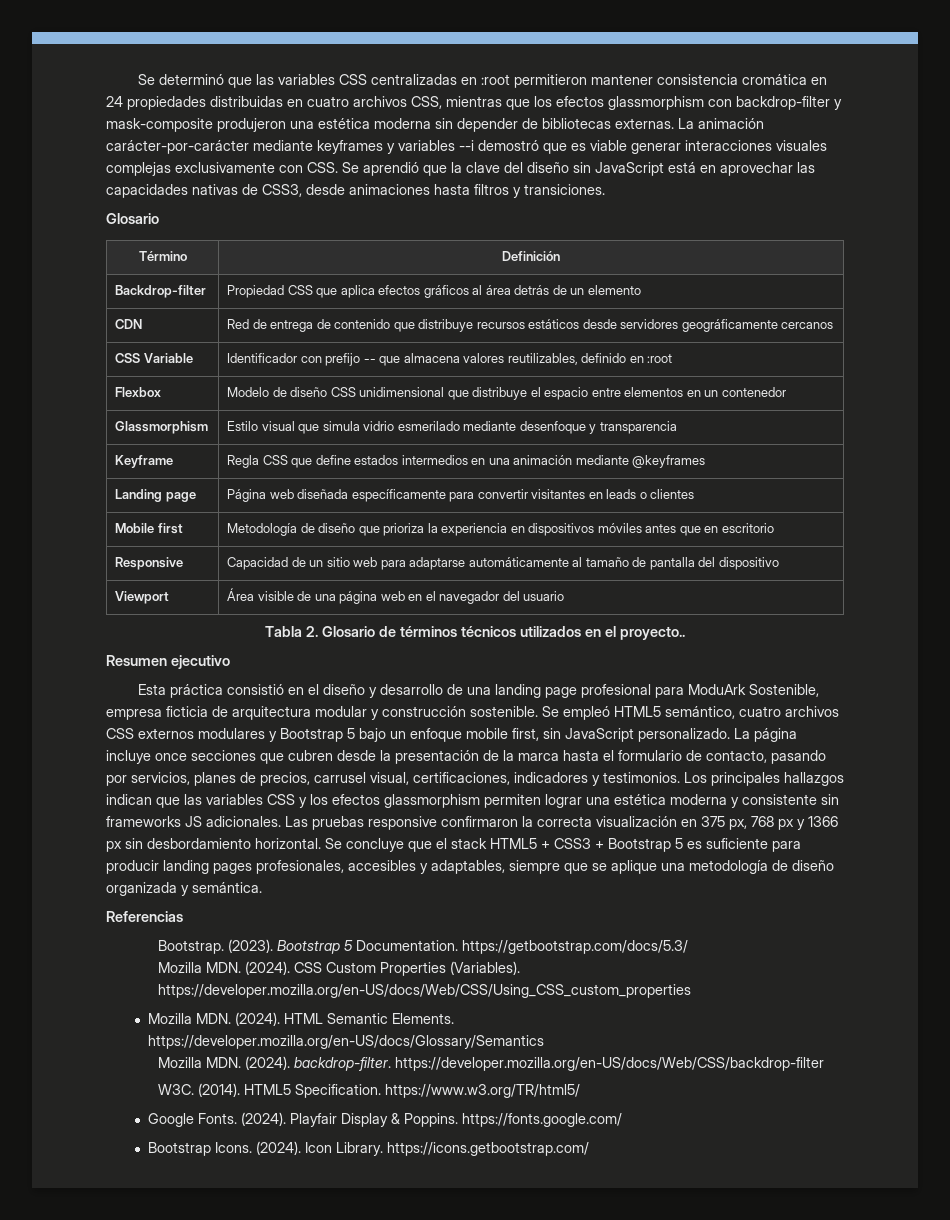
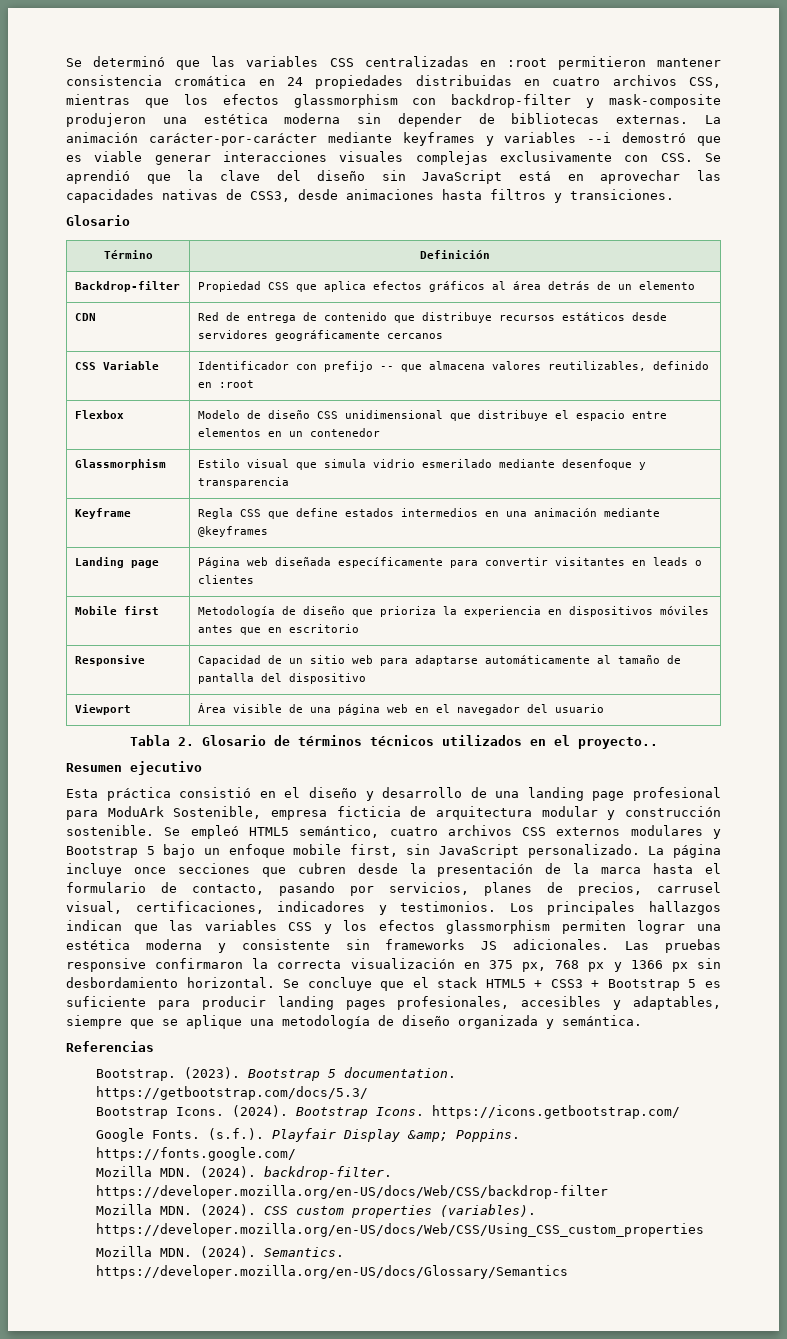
[356,940,459,951] Documentation. -> [343,1067,456,1078] documentation.
[158,961,521,976] [158,984,692,998] [148,1012,455,1026] [148,1035,545,1049] Mozilla MDN. (2024). CSS Custom Properties (Variables). https://developer.mozilla.org/en-US/docs/Web/CSS/Using_CSS_custom_properties // Mozilla MDN. (2024). HTML Semantic Elements. https://developer.mozilla.org/en-US/docs/Glossary/Semantics -> [95,1105,680,1119] [95,1128,520,1142] [95,1147,296,1161] Bootstrap Icons. (2024). Bootstrap Icons. https://icons.getbootstrap.com/ // Google Fonts. (s.f.). Playfair Display &amp; Poppins. https://fonts.google.com/
[158,1083,581,1098] [148,1112,623,1127] [148,1141,590,1156] W3C. (2014). HTML5 Specification. https://www.w3.org/TR/html5/ // Google Fonts. (2024). Playfair Display & Poppins. https://fonts.google.com/ // Bootstrap Icons. (2024). Icon Library. https://icons.getbootstrap.com/ -> [95,1204,536,1218] [95,1223,704,1237] [95,1246,344,1258] [95,1265,568,1279] Mozilla MDN. (2024). CSS custom properties (variables). https://developer.mozilla.org/en-US/docs/Web/CSS/Using_CSS_custom_properties // Mozilla MDN. (2024). Semantics. https://developer.mozilla.org/en-US/docs/Glossary/Semantics

